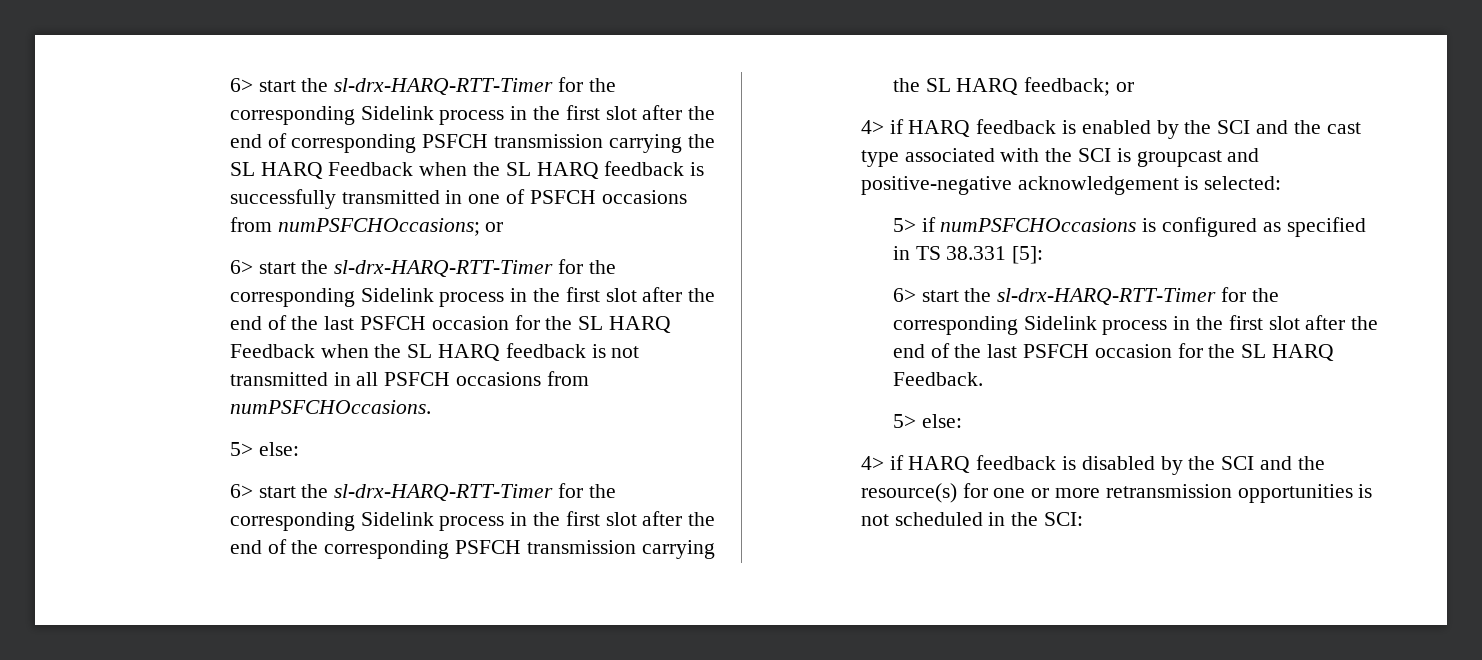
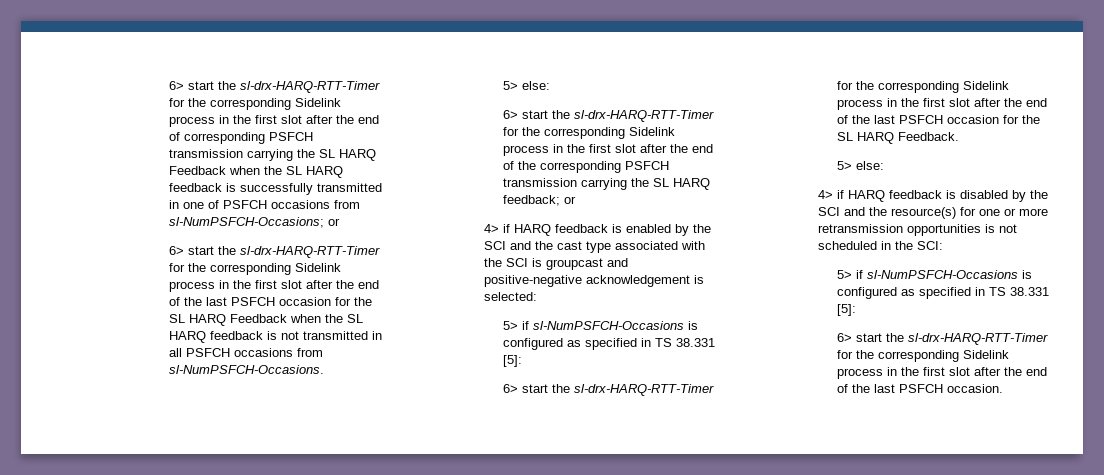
[277,218,480,236] numPSFCHOccasions; -> [169,217,325,228] sl-NumPSFCH-Occasions;
[229,400,431,414] numPSFCHOccasions. -> [169,365,325,374] sl-NumPSFCH-Occasions.
[940,218,1137,232] numPSFCHOccasions -> [533,321,685,330] sl-NumPSFCH-Occasions
(1084, 519) none -> [837,270,1033,279] [837,287,1050,299] [837,304,857,316] [837,333,1049,345] [837,350,1010,362] [837,367,1048,379] [837,384,1004,393] // 5> if sl-NumPSFCH-Occasions is configured as specified in TS 38.331 [5]: // 6> start the sl-drx-HARQ-RTT-Timer for the corresponding Sidelink process in the first slot after the end of the last PSFCH occasion.

